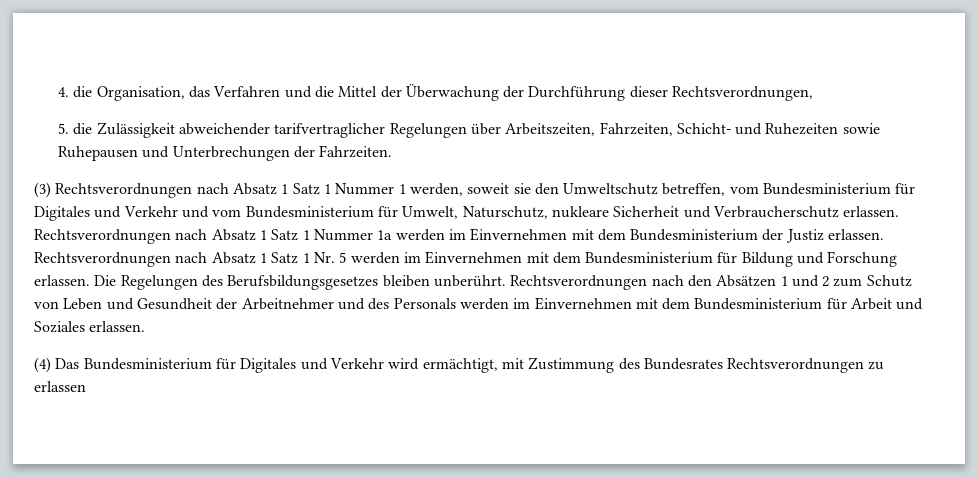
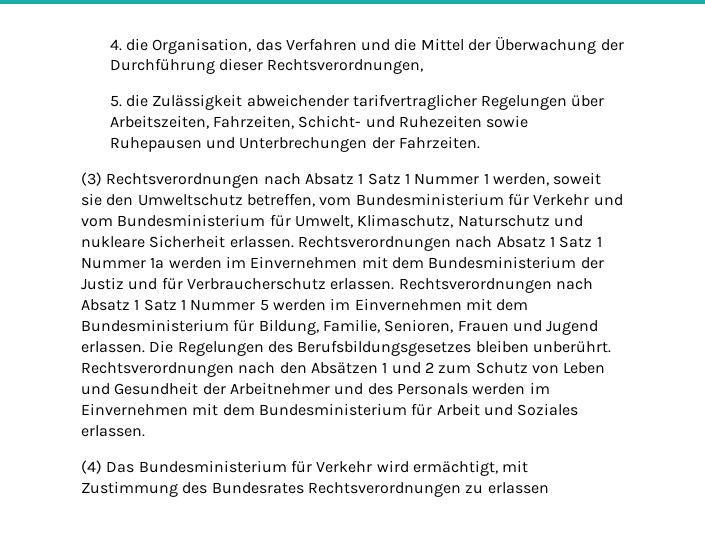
[34,206,122,221] Digitales und -> (529, 199) none
[462,206,839,219] Naturschutz, nukleare Sicherheit und Verbraucherschutz -> [357,214,583,228] [81,235,226,248] Klimaschutz, Naturschutz und nukleare Sicherheit
[828,229,885,240] [34,252,335,267] erlassen. Rechtsverordnungen nach Absatz 1 Satz 1 Nr. -> [128,277,593,293] [81,299,256,311] und für Verbraucherschutz erlassen. Rechtsverordnungen nach Absatz 1 Satz 1 Nummer
[741,251,898,267] Bildung und Forschung -> [258,319,599,335] Bildung, Familie, Senioren, Frauen und Jugend
[240,358,328,373] Digitales und -> (312, 466) none

